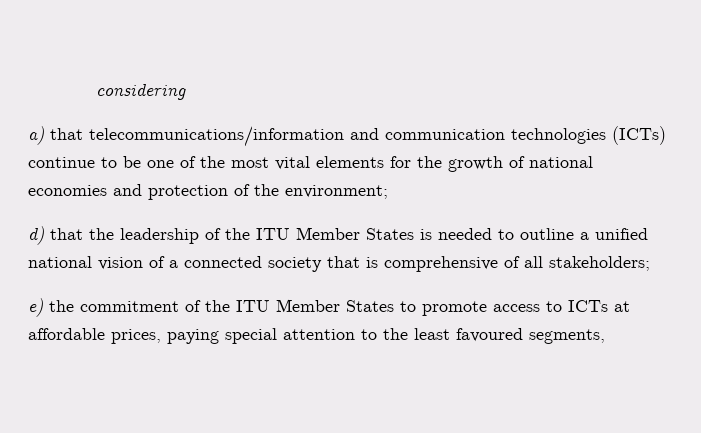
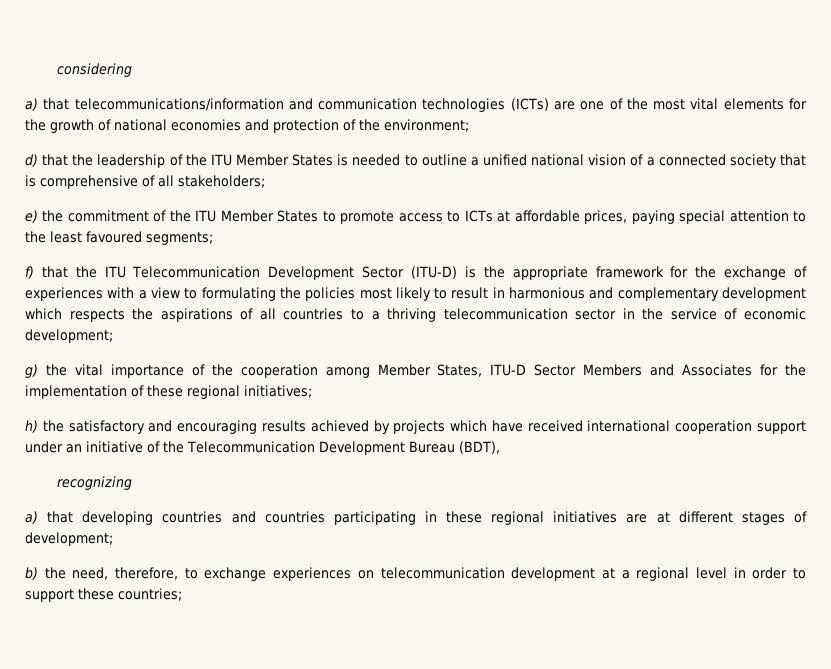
[28,156,141,168] continue to be -> [553,101,575,110] are
[529,329,605,344] segments, -> [146,232,213,245] [25,266,807,280] [25,287,806,301] [25,308,806,322] [25,329,113,343] [25,364,806,378] [25,385,312,399] [25,420,807,434] [25,441,500,455] [57,476,133,490] [25,511,807,525] [25,532,113,546] [25,567,806,581] [25,588,182,602] segments; // f) that the ITU Telecommunication Development Sector (ITU-D) is the appropriate framework for the exchange of experiences with a view to formulating the policies most likely to result in harmonious and complementary development which respects the aspirations of all countries to a thriving telecommunication sector in the service of economic development; // g) the vital importance of the cooperation among Member States, ITU-D Sector Members and Associates for the implementation of these regional initiatives; // h) the satisfactory and encouraging results achieved by projects which have received international cooperation support under an initiative of the Telecommunication Development Bureau (BDT), // recognizing // a) that developing countries and countries participating in these regional initiatives are at different stages of development; // b) the need, therefore, to exchange experiences on telecommunication development at a regional level in order to support these countries;

